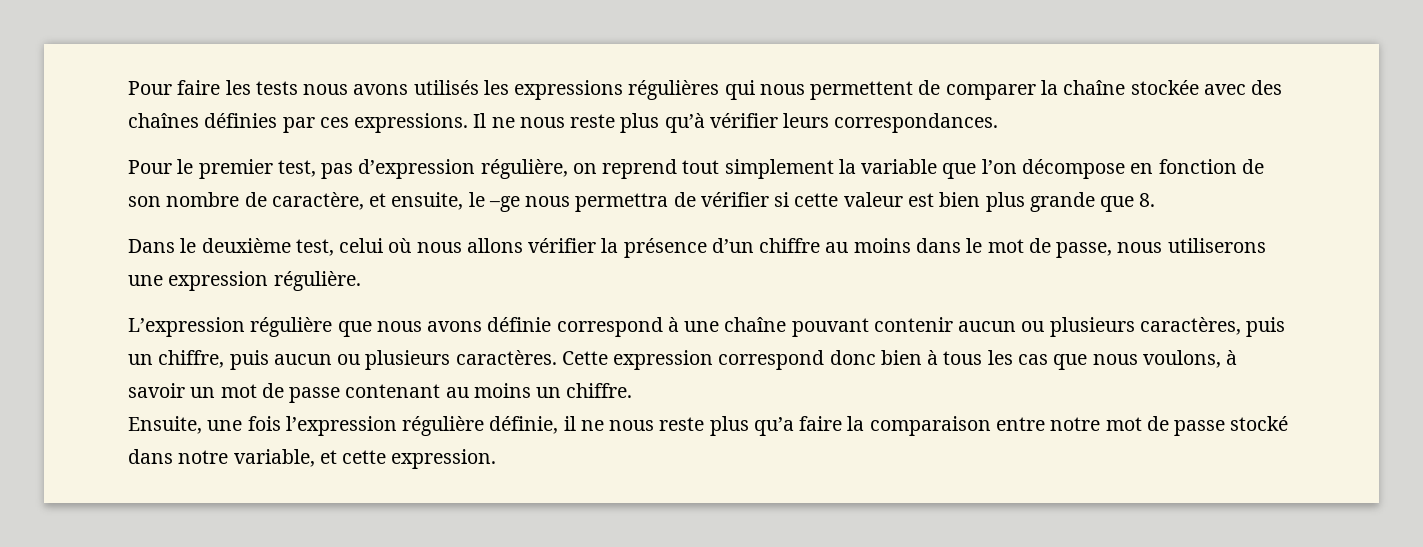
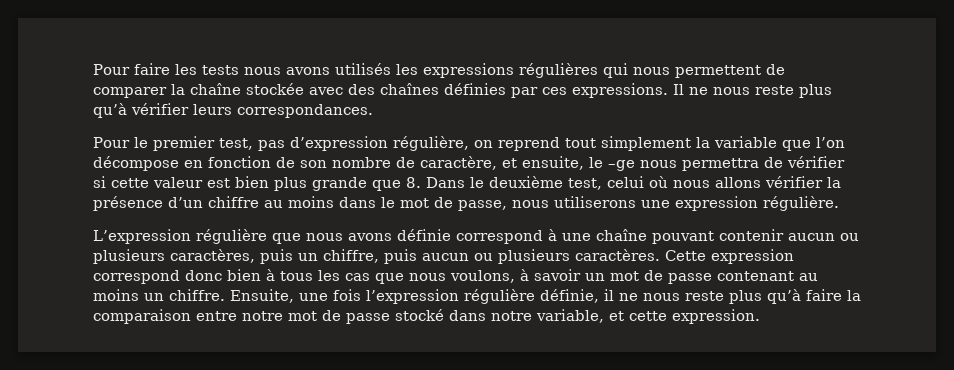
(1156, 200) // -> (421, 182) none
(633, 390) // -> (225, 295) none
[753,417,794,436] qu’a -> [767,289,801,304] qu’à

